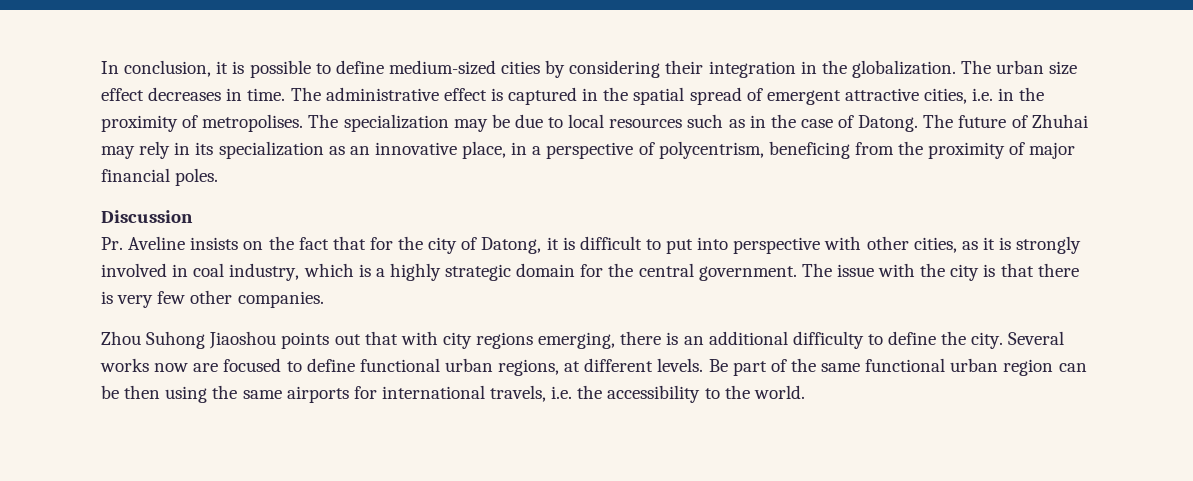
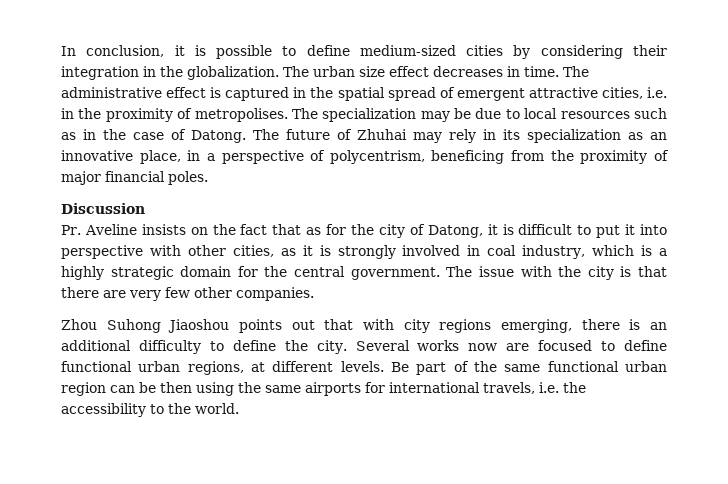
(366, 243) none -> [306,227,322,235] as
(694, 246) none -> [625,224,636,235] it
[101,291,113,304] is -> [103,290,126,298] are

